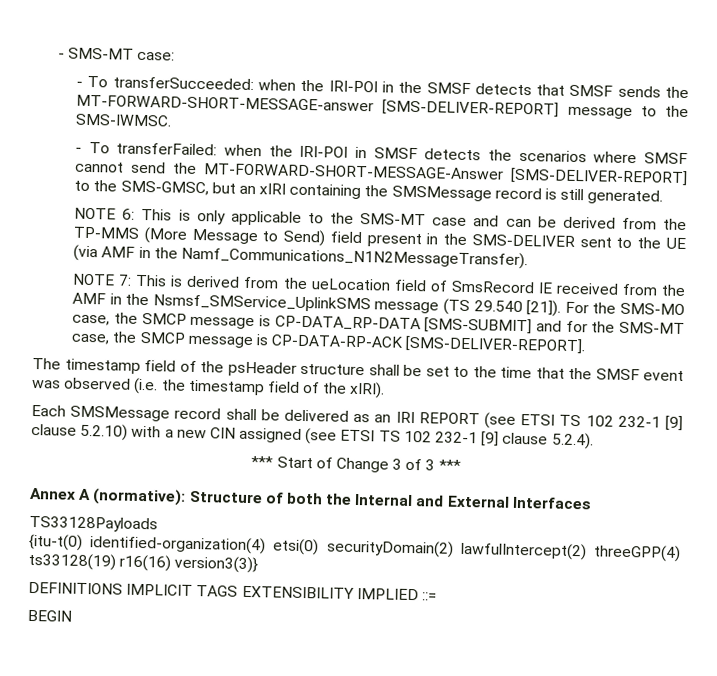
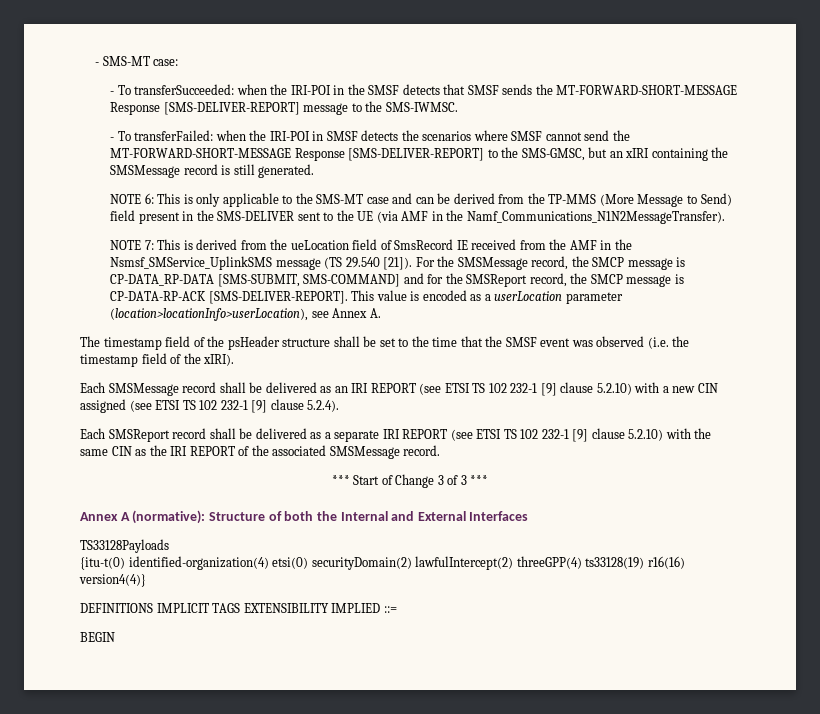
[76,94,375,112] MT-FORWARD-SHORT-MESSAGE-answer -> [556,85,738,95] [110,102,161,115] MT-FORWARD-SHORT-MESSAGE Response
[204,163,505,180] MT-FORWARD-SHORT-MESSAGE-Answer -> [110,148,345,161] MT-FORWARD-SHORT-MESSAGE Response
[619,302,685,316] [72,314,111,326] SMS-MO case, -> [457,256,569,270] SMSMessage record,
[424,317,533,335] [SMS-SUBMIT] -> [217,274,401,287] [SMS-SUBMIT, SMS-COMMAND]
[619,321,686,335] [71,333,111,345] SMS-MT case, -> [466,273,567,287] SMSReport record,
(587, 345) none -> [351,290,623,304] [110,308,381,321] This value is encoded as a userLocation parameter (location>locationInfo>userLocation), see Annex A.
(594, 441) none -> [80,428,712,442] [80,445,441,459] // Each SMSReport record shall be delivered as a separate IRI REPORT (see ETSI TS 102 232-1 [9] clause 5.2.10) with the same CIN as the IRI REPORT of the associated SMSMessage record.
[174,555,259,574] version3(3)} -> [79,574,146,587] version4(4)}

